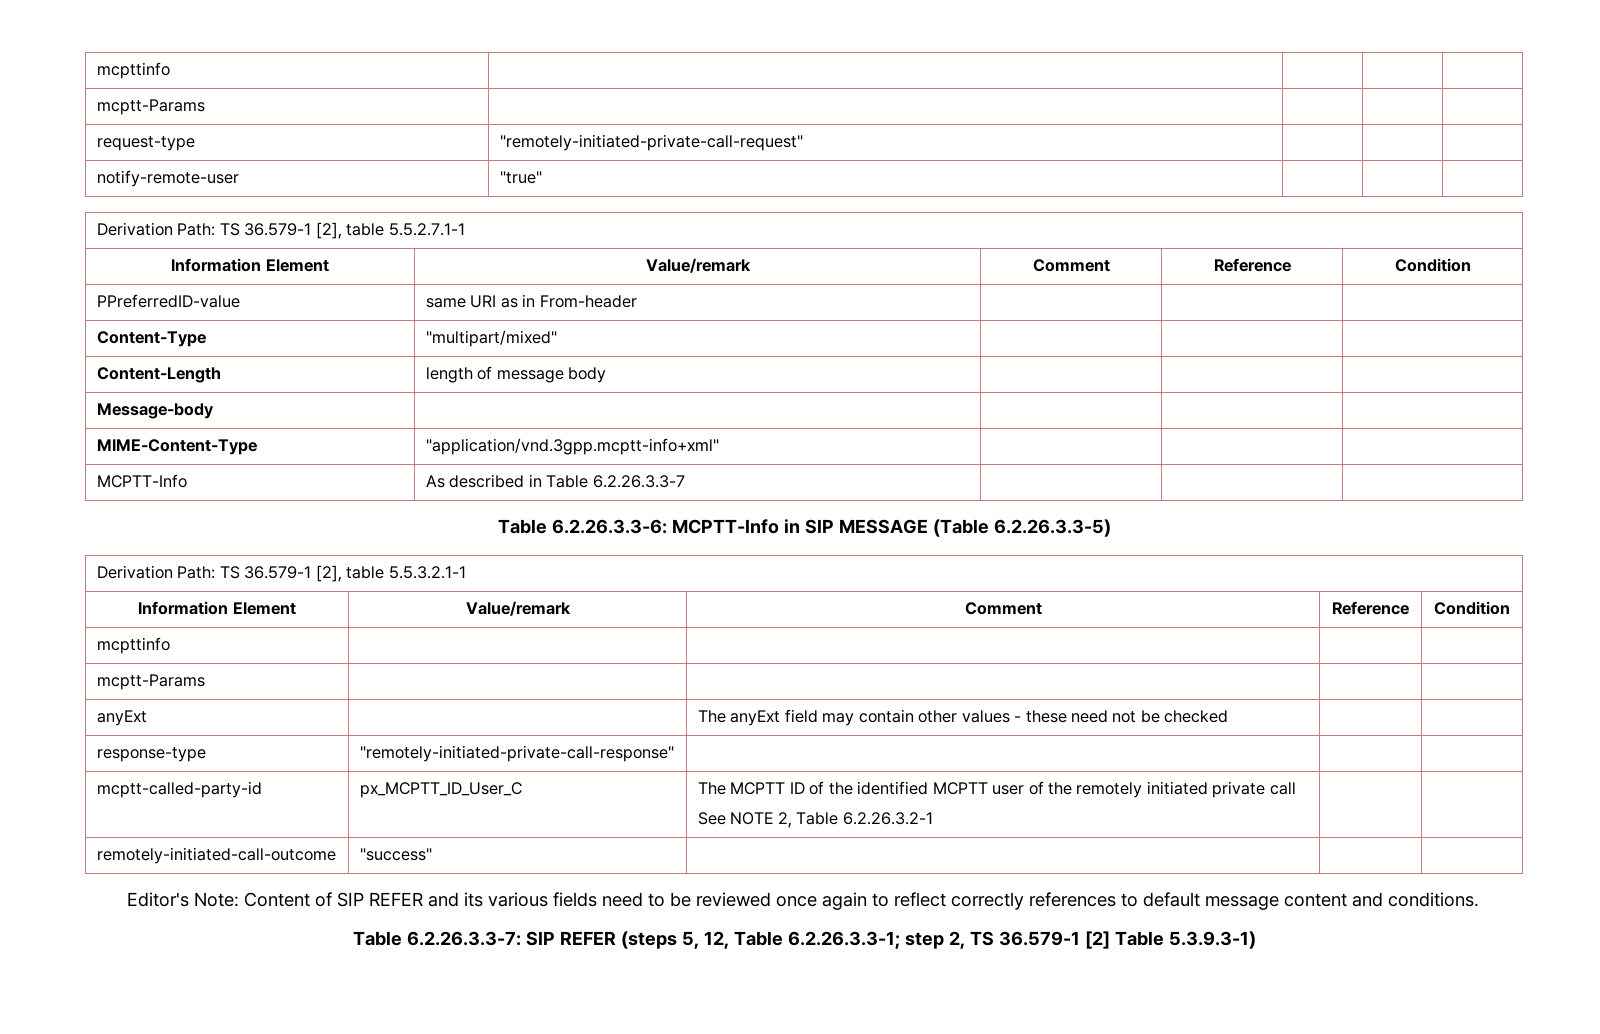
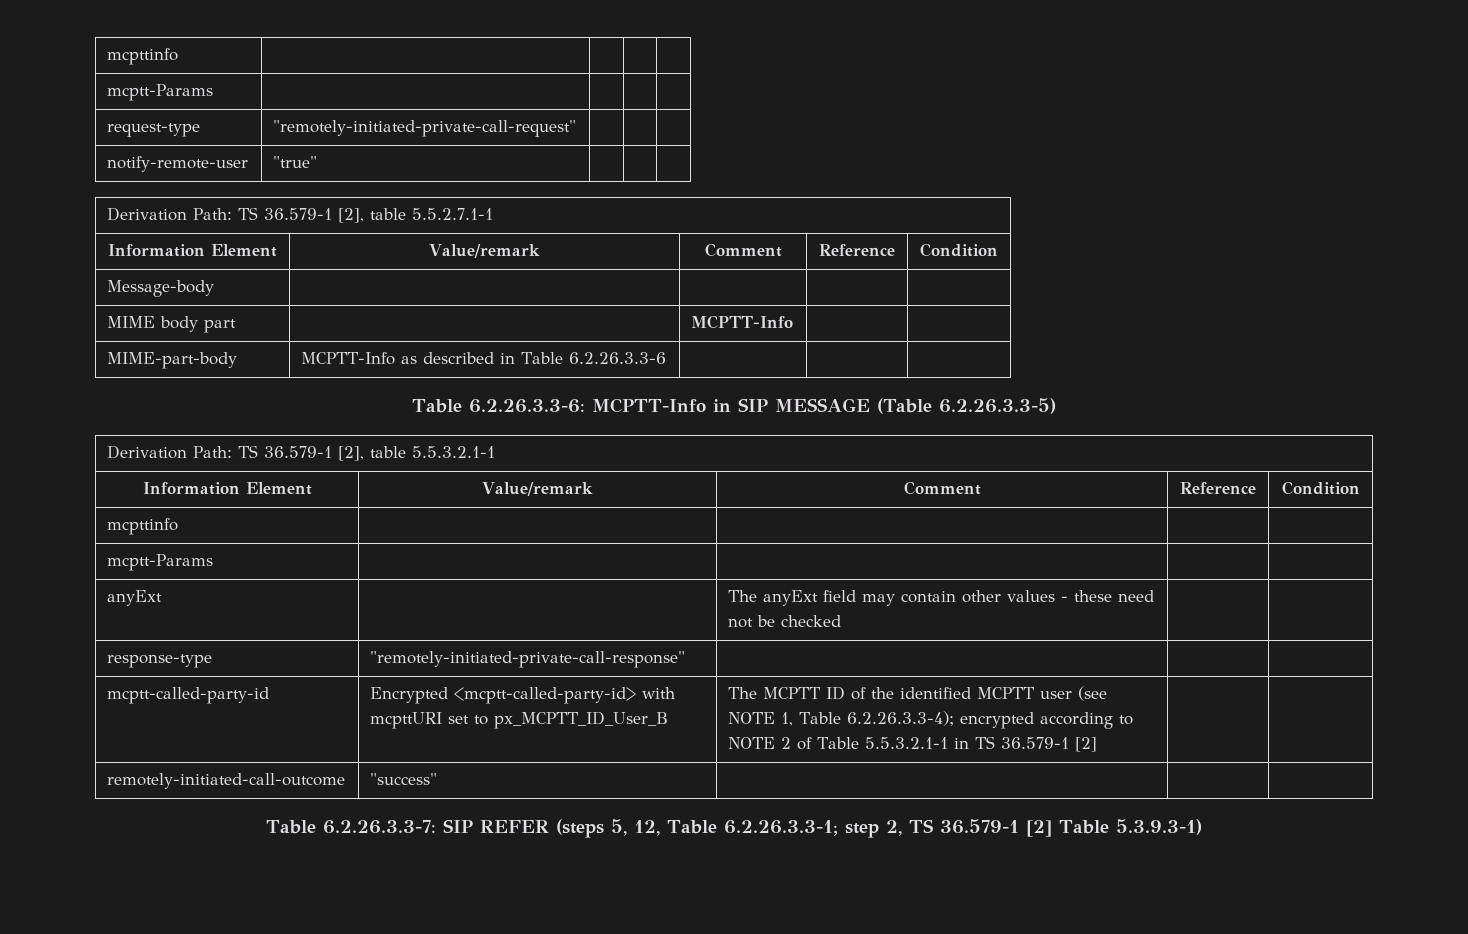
[96,294,240,308] [425,294,637,308] [96,331,206,347] [425,330,557,347] [96,367,221,383] [425,366,607,383] [96,403,214,419] [96,439,257,455] [425,438,719,455] [96,474,187,488] [425,475,445,488] PPreferredID-value | same URI as in From-header | | | // Content-Type | "multipart/mixed" | | | // Content-Length | length of message body | | | // Message-body | | | | // MIME-Content-Type | "application/vnd.3gpp.mcptt-info+xml" | | | // MCPTT-Info | As -> [107,280,215,297] [107,316,237,333] [691,315,794,329] [107,352,238,369] [301,352,418,365] Message-body | | | | // MIME body part | | MCPTT-Info | | // MIME-part-body | MCPTT-Info as
[592,475,685,488] 6.2.26.3.3-7 -> [569,352,667,364] 6.2.26.3.3-6
[359,782,522,798] px_MCPTT_ID_User_C -> [370,687,676,704] [370,711,669,729] Encrypted <mcptt-called-party-id> with mcpttURI set to px_MCPTT_ID_User_B
[1028,781,1296,798] [697,812,933,828] [96,847,336,864] [359,848,432,861] [126,892,1479,910] of the remotely initiated private call // See NOTE 2, Table 6.2.26.3.2-1 | | // remotely-initiated-call-outcome | "success" | | | // Editor's Note: Content of SIP REFER and its various fields need to be reviewed once again to reflect correctly references to default message content and conditions. -> [1078,686,1108,701] [728,711,1134,729] [728,736,1098,752] [107,773,346,789] [370,773,438,785] (see NOTE 1, Table 6.2.26.3.3-4); encrypted according to NOTE 2 of Table 5.5.3.2.1-1 in TS 36.579-1 [2] | | // remotely-initiated-call-outcome | "success" | | |

